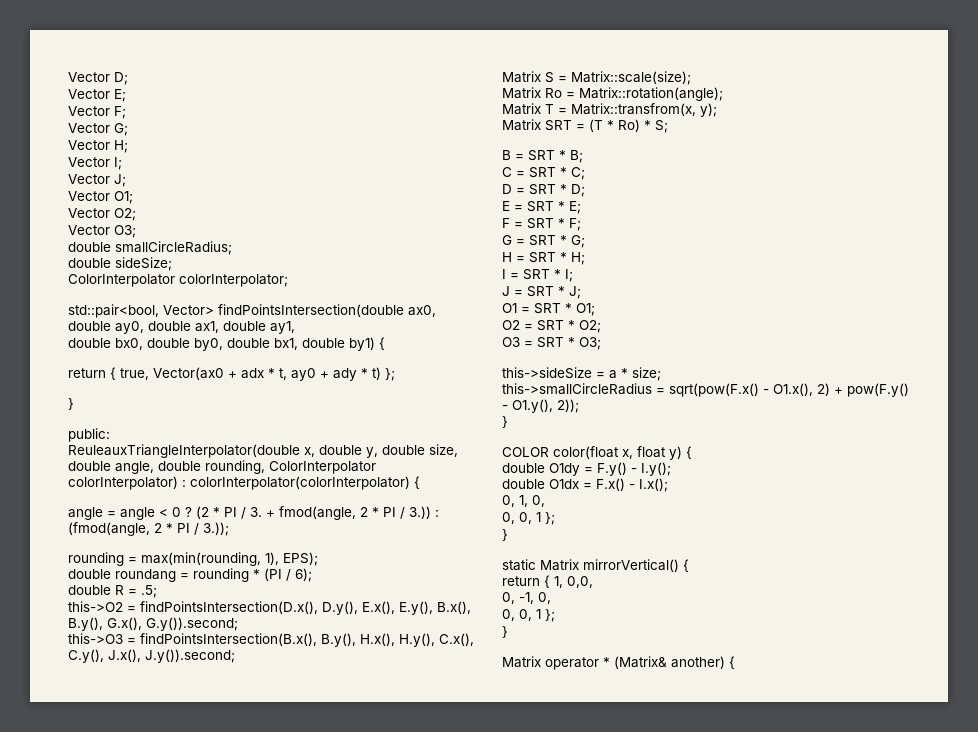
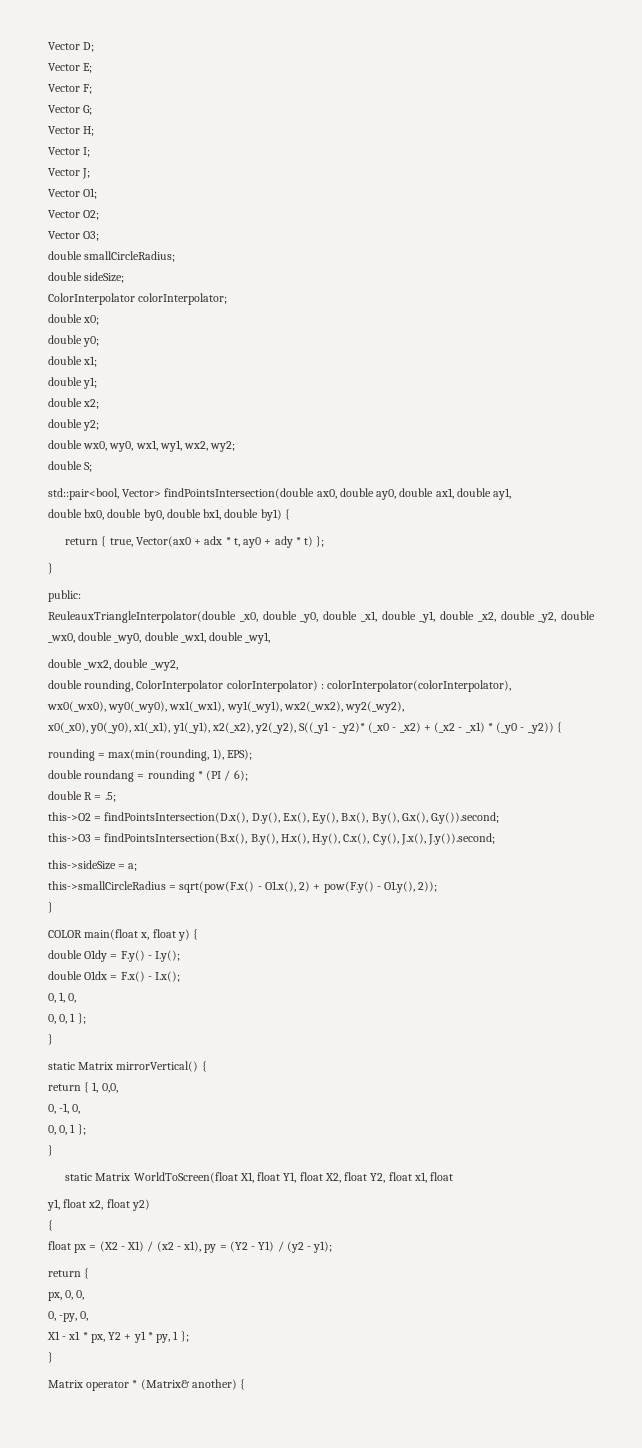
(288, 280) none -> [48,314,100,325] [48,335,100,347] [48,356,98,367] [48,377,98,389] [48,398,100,409] [48,419,100,431] [48,440,236,452] [48,461,93,472] // double x0; // double y0; // double x1; // double y1; // double x2; // double y2; // double wx0, wy0, wx1, wy1, wx2, wy2; // double S;
[304,444,458,458] [68,461,154,474] x, double y, double size, double angle, -> [239,611,595,623] [48,632,271,644] [48,659,178,671] _x0, double _y0, double _x1, double _y1, double _x2, double _y2, double _wx0, double _wy0, double _wx1, double _wy1, // double _wx2, double _wy2, //
[190,476,420,490] [68,506,439,520] [68,522,229,536] colorInterpolator(colorInterpolator) { // angle = angle < 0 ? (2 * PI / 3. + fmod(angle, 2 * PI / 3.)) : (fmod(angle, 2 * PI / 3.)); -> [327,680,512,692] [47,701,405,713] [47,722,562,734] colorInterpolator(colorInterpolator), // wx0(_wx0), wy0(_wy0), wx1(_wx1), wy1(_wy1), wx2(_wx2), wy2(_wy2), // x0(_x0), y0(_y0), x1(_x1), y1(_y1), x2(_x2), y2(_y2), S((_y1 - _y2)* (_x0 - _x2) + (_x2 - _x1) * (_y0 - _y2)) {
[502,71,691,85] [502,87,723,101] [502,103,717,117] [502,119,668,133] [502,150,583,163] [502,167,585,180] [502,184,585,197] [502,201,581,214] [502,218,581,231] [502,235,585,248] [502,252,585,265] [502,269,573,282] [502,286,581,299] [502,303,595,316] [502,320,601,333] [502,337,601,350] // Matrix S = Matrix::scale(size); // Matrix Ro = Matrix::rotation(angle); // Matrix T = Matrix::transfrom(x, y); // Matrix SRT = (T * Ro) * S; // B = SRT * B; // C = SRT * C; // D = SRT * D; // E = SRT * E; // F = SRT * F; // G = SRT * G; // H = SRT * H; // I = SRT * I; // J = SRT * J; // O1 = SRT * O1; // O2 = SRT * O2; // O3 = SRT * O3; -> (496, 839) none
[609,367,661,381] a * size; -> [128,863,138,871] a;
[553,446,619,459] color(float -> [84,929,139,940] main(float
(508, 632) none -> [65,1172,454,1183] [47,1199,150,1211] [48,1220,53,1231] [48,1241,333,1253] [48,1268,90,1279] [48,1290,85,1301] [48,1311,89,1322] [47,1331,189,1343] [48,1352,53,1363] // static Matrix WorldToScreen(float X1, float Y1, float X2, float Y2, float x1, float // y1, float x2, float y2) // { // float px = (X2 - X1) / (x2 - x1), py = (Y2 - Y1) / (y2 - y1); // return { // px, 0, 0, // 0, -py, 0, // X1 - x1 * px, Y2 + y1 * py, 1 }; // }

